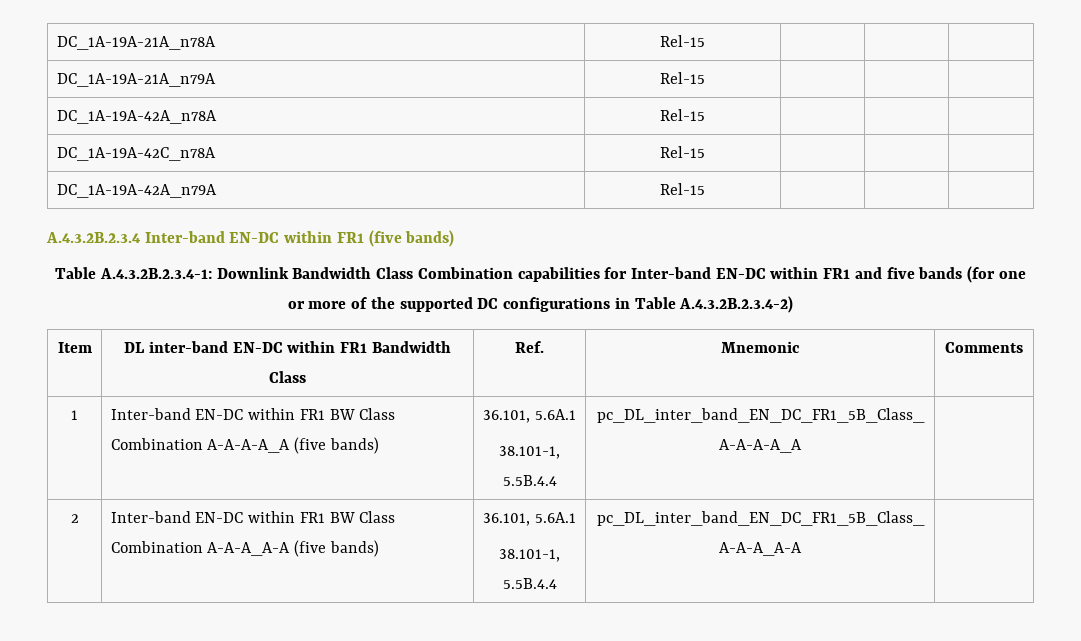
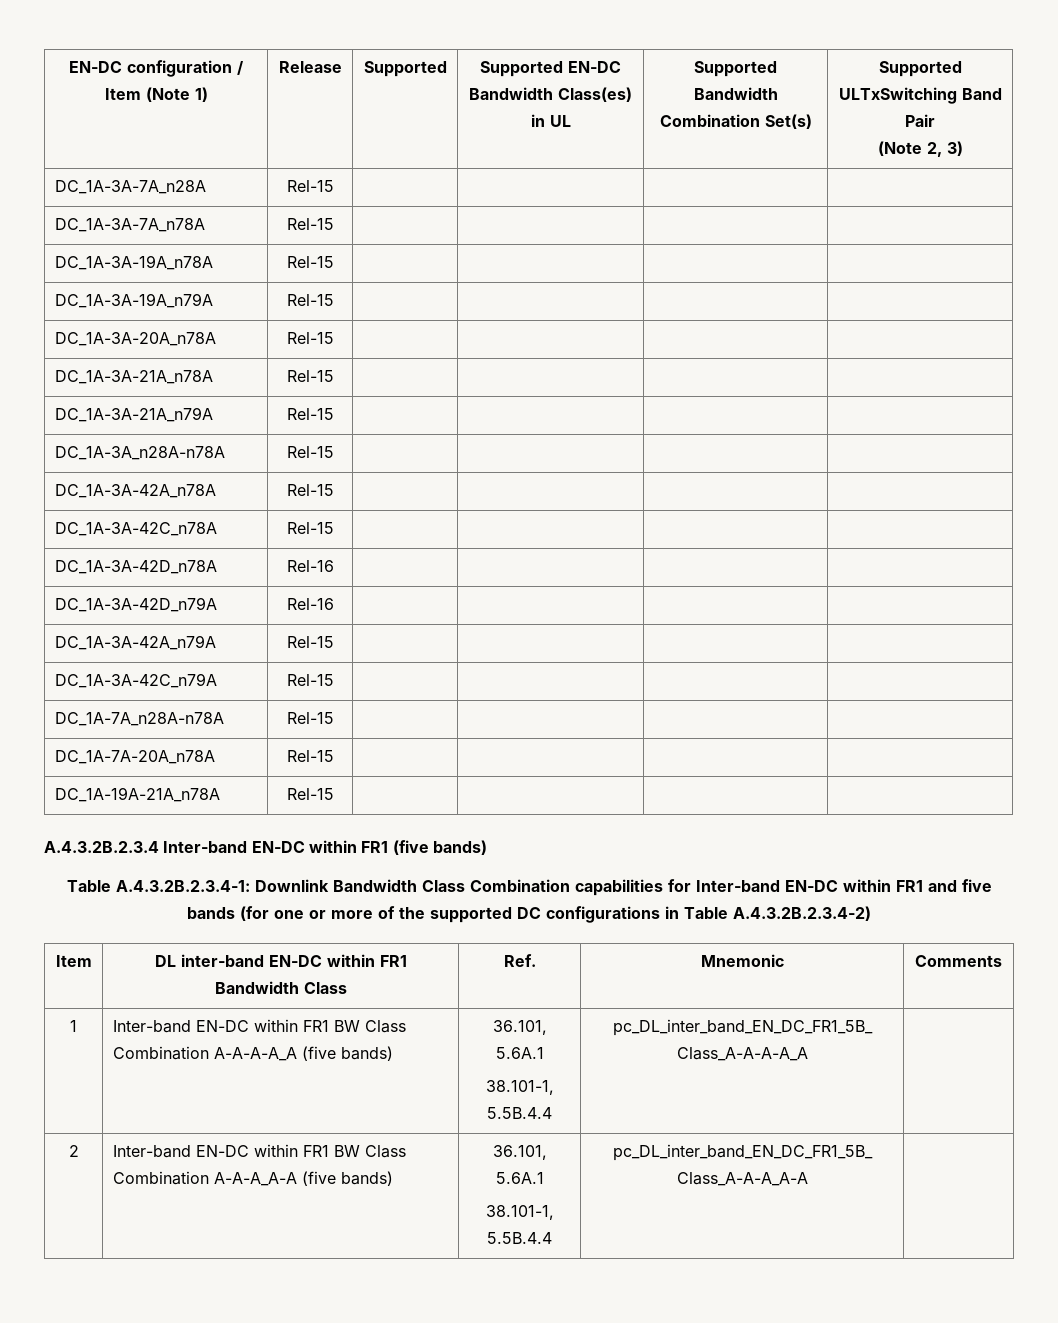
[56,36,216,50] [660,35,705,47] [56,73,216,87] [660,72,705,84] [56,110,217,124] [660,109,705,121] [56,147,216,161] [660,146,705,158] [56,184,217,198] [660,183,705,195] DC_1A-19A-21A_n78A | Rel-15 | | | // DC_1A-19A-21A_n79A | Rel-15 | | | // DC_1A-19A-42A_n78A | Rel-15 | | | // DC_1A-19A-42C_n78A | Rel-15 | | | // DC_1A-19A-42A_n79A | Rel-15 | | | -> [69,60,243,77] [104,87,208,102] [278,61,342,73] [363,61,447,77] [480,61,621,77] [469,87,632,102] [530,114,571,127] [694,61,777,77] [693,87,778,100] [659,114,812,129] [878,61,962,77] [838,87,1002,104] [905,114,935,127] [877,141,963,157] [54,180,206,194] [286,180,334,192] [54,218,205,232] [286,218,334,230] [54,255,213,270] [286,256,334,268] [54,293,213,308] [286,294,334,306] [54,332,216,346] [286,332,334,344] [54,370,213,384] [286,370,334,382] [54,407,213,422] [286,408,334,420] [54,446,225,460] [286,446,334,458] [54,484,216,498] [286,484,334,496] [54,522,217,536] [286,522,334,534] [54,560,217,574] [286,560,334,572] [54,597,217,612] [286,598,334,610] [54,635,216,650] [286,636,334,648] [54,673,217,688] [286,674,334,686] [54,712,224,726] [286,712,334,724] [54,750,215,764] [286,750,334,762] [54,787,220,802] [286,788,334,800] EN-DC configuration / Item (Note 1) | Release | Supported | Supported EN-DC Bandwidth Class(es) in UL | Supported Bandwidth Combination Set(s) | Supported ULTxSwitching Band Pair // (Note 2, 3) // DC_1A-3A-7A_n28A | Rel-15 | | | | // DC_1A-3A-7A_n78A | Rel-15 | | | | // DC_1A-3A-19A_n78A | Rel-15 | | | | // DC_1A-3A-19A_n79A | Rel-15 | | | | // DC_1A-3A-20A_n78A | Rel-15 | | | | // DC_1A-3A-21A_n78A | Rel-15 | | | | // DC_1A-3A-21A_n79A | Rel-15 | | | | // DC_1A-3A_n28A-n78A | Rel-15 | | | | // DC_1A-3A-42A_n78A | Rel-15 | | | | // DC_1A-3A-42C_n78A | Rel-15 | | | | // DC_1A-3A-42D_n78A | Rel-16 | | | | // DC_1A-3A-42D_n79A | Rel-16 | | | | // DC_1A-3A-42A_n79A | Rel-15 | | | | // DC_1A-3A-42C_n79A | Rel-15 | | | | // DC_1A-7A_n28A-n78A | Rel-15 | | | | // DC_1A-7A-20A_n78A | Rel-15 | | | | // DC_1A-19A-21A_n78A | Rel-15 | | | |

